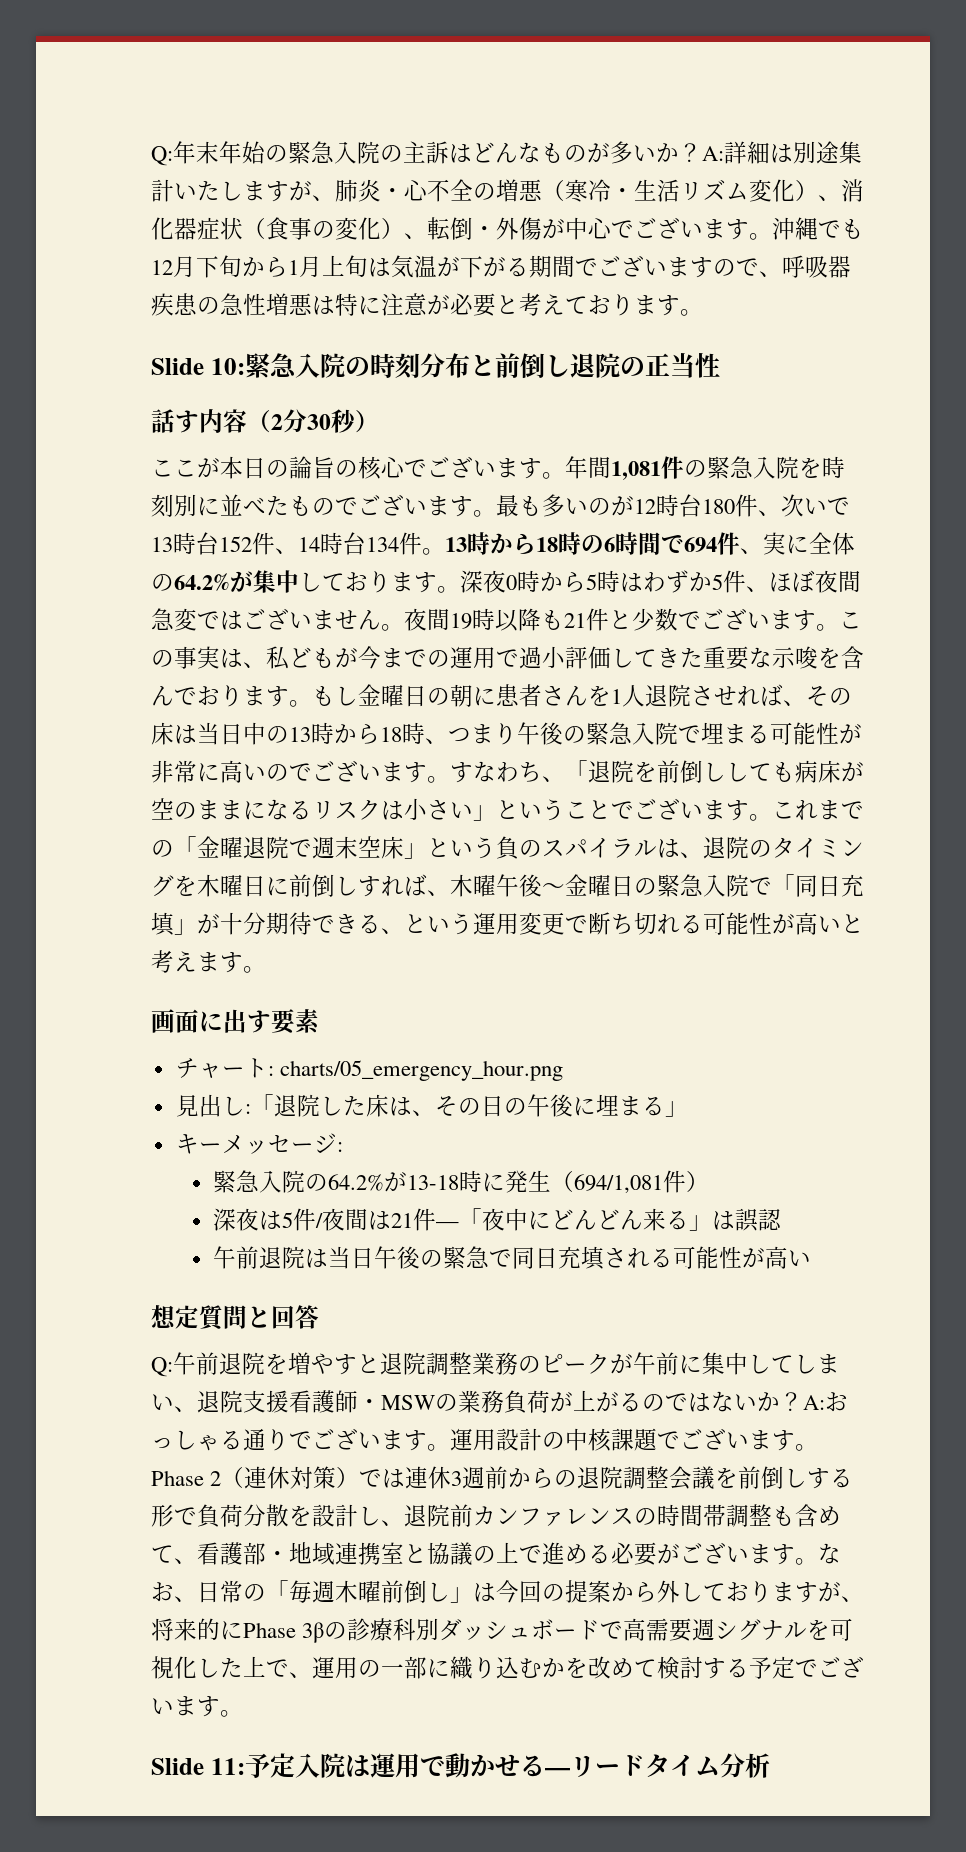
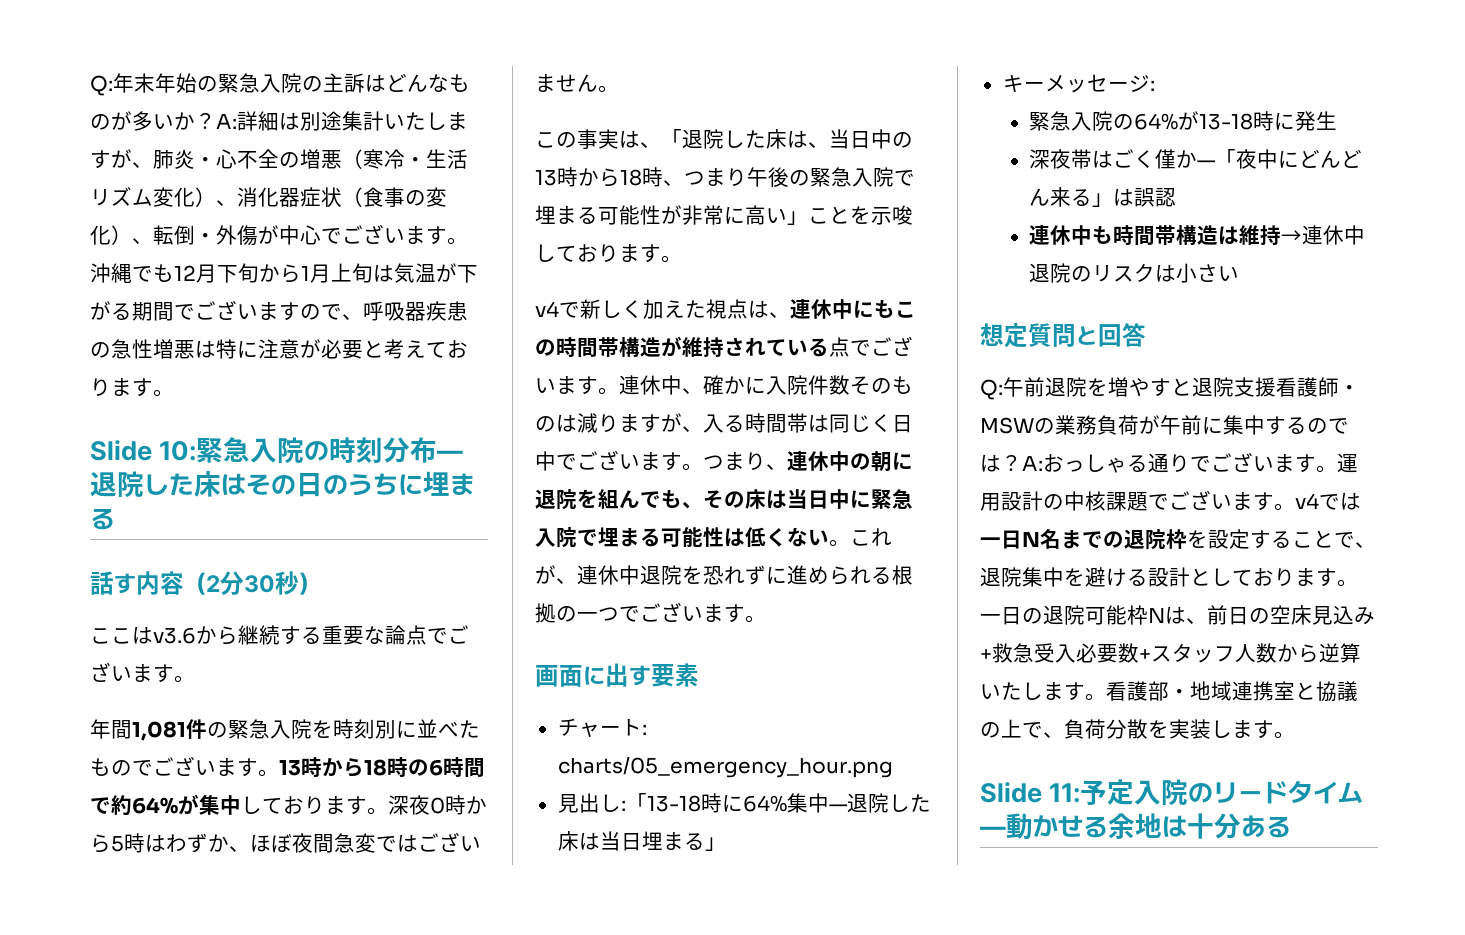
[469,352,720,379] と前倒し退院の正当性 -> [436,450,464,460] [90,471,475,497] [90,508,115,530] —退院した床はその日のうちに埋まる
[197,456,565,480] が本日の論旨の核心でございます。 -> [132,625,469,645] [90,662,195,683] はv3.6から継続する重要な論点でございます。 //
[496,494,850,517] [151,532,445,555] 最も多いのが12時台180件、次いで13時台152件、14時台134件。 -> (279, 773) none
[684,532,855,555] [151,573,230,591] 694件、実に全体の64.2% -> [111,795,178,816] 約64%
[712,570,746,593] 5件 -> (229, 843) none
[404,608,862,632] [151,646,864,670] [151,684,852,707] [151,722,197,745] 夜間19時以降も21件と少数でございます。この事実は、私どもが今までの運用で過小評価してきた重要な示唆を含んでおります。もし金曜日の朝に患者さんを1人退院させれば、その床は -> [535,129,829,149] // この事実は、「退院した床は、
[266,760,864,783] [151,798,864,821] [151,836,864,860] [151,874,864,897] [151,912,864,936] [151,950,197,973] のでございます。すなわち、「退院を前倒ししても病床が空のままになるリスクは小さい」ということでございます。これまでの「金曜退院で週末空床」という負のスパイラルは、退院のタイミングを木曜日に前倒しすれば、木曜午後〜金曜日の緊急入院で「同日充填」が十分期待できる、という運用変更で断ち切れる可能性が高いと考え -> [787,205,913,225] [535,244,682,263] [535,298,916,319] [535,336,913,358] [535,375,913,395] [535,413,913,433] [535,450,913,472] [535,489,913,510] [535,527,892,548] [535,565,913,585] [535,602,703,623] 」ことを示唆しております。 // v4で新しく加えた視点は、連休中にもこの時間帯構造が維持されている点でございます。連休中、確かに入院件数そのものは減りますが、入る時間帯は同じく日中でございます。つまり、連休中の朝に退院を組んでも、その床は当日中に緊急入院で埋まる可能性は低くない。これが、連休中退院を恐れずに進められる根拠の一つでござい
[273,1094,596,1117] 退院した床は、その日の午後に -> [646,793,931,813] [557,831,642,851] 13-18時に64%集中—退院した床は当日
[328,1174,385,1191] 64.2% -> [1133,113,1178,130] 64%
[551,1170,710,1194] [213,1208,437,1231] （694/1,081件） // 深夜は5件/夜間は21件 -> [1028,149,1197,169] // 深夜帯はごく僅か
[213,1246,789,1270] 午前退院は当日午後の緊急で同日充填される可能性が高 -> [1028,224,1365,246] [1028,263,1218,283] 連休中も時間帯構造は維持→連休中退院のリスクは小さ
[426,1352,840,1375] [151,1390,243,1413] 調整業務のピークが午前に集中してしまい、退院 -> (1234, 387) none
[573,1390,619,1412] 上が -> [1160,415,1286,435] 午前に集中す
[711,1391,780,1412] ないか -> (1001, 463) none
[151,1466,854,1490] [151,1504,841,1528] [151,1545,197,1564] Phase 2（連休対策）では連休3週前からの退院調整会議を前倒しする形で負荷分散を設計し、退院前カンファレンスの時間帯調整も含めて、 -> [1295,492,1361,510] [980,529,1376,550] [980,567,1358,587] [980,605,1375,625] [980,643,1361,663] [980,682,1106,701] v4では一日N名までの退院枠を設定することで、退院集中を避ける設計としております。一日の退院可能枠Nは、前日の空床見込み+救急受入必要数+スタッフ人数から逆算いたします。
[542,1542,841,1566] [151,1580,864,1603] [151,1618,854,1643] [151,1656,864,1679] [151,1698,174,1715] 進める必要がございます。なお、日常の「毎週木曜前倒し」は今回の提案から外しておりますが、将来的にPhase 3βの診療科別ダッシュボードで高需要週シグナルを可視化した上で、運用の一部に織り込むかを改めて検討する予定でござい -> [1043,719,1232,739] 、負荷分散を実装し
[344,1753,770,1778] は運用で動かせる—リードタイム分析 -> [1188,781,1364,804] [979,813,1291,839] のリードタイム—動かせる余地は十分ある

